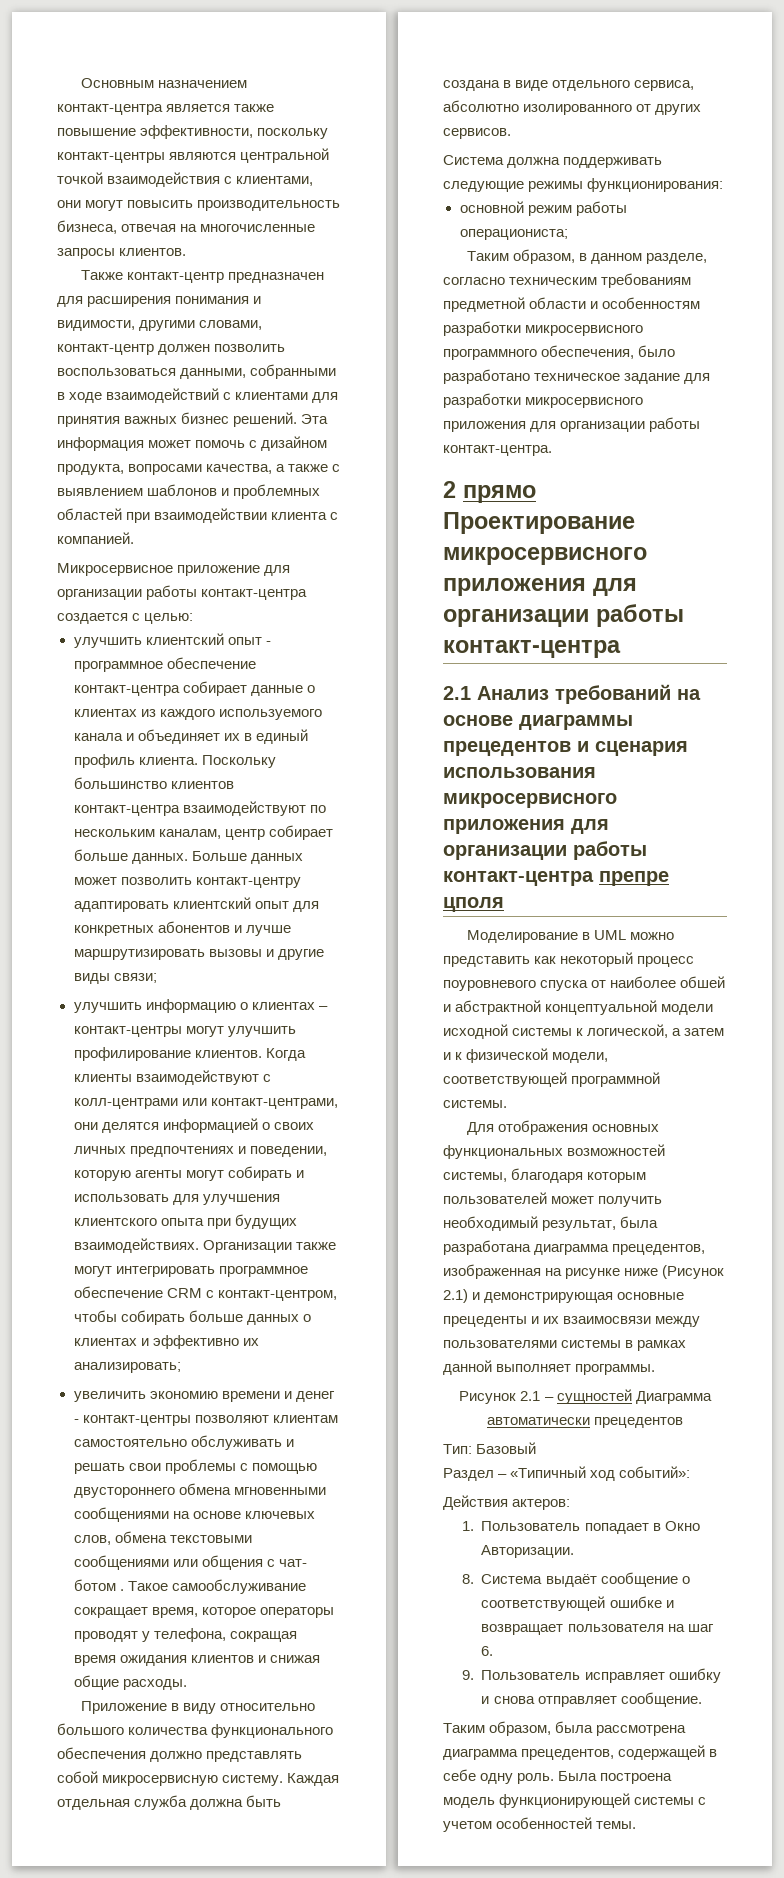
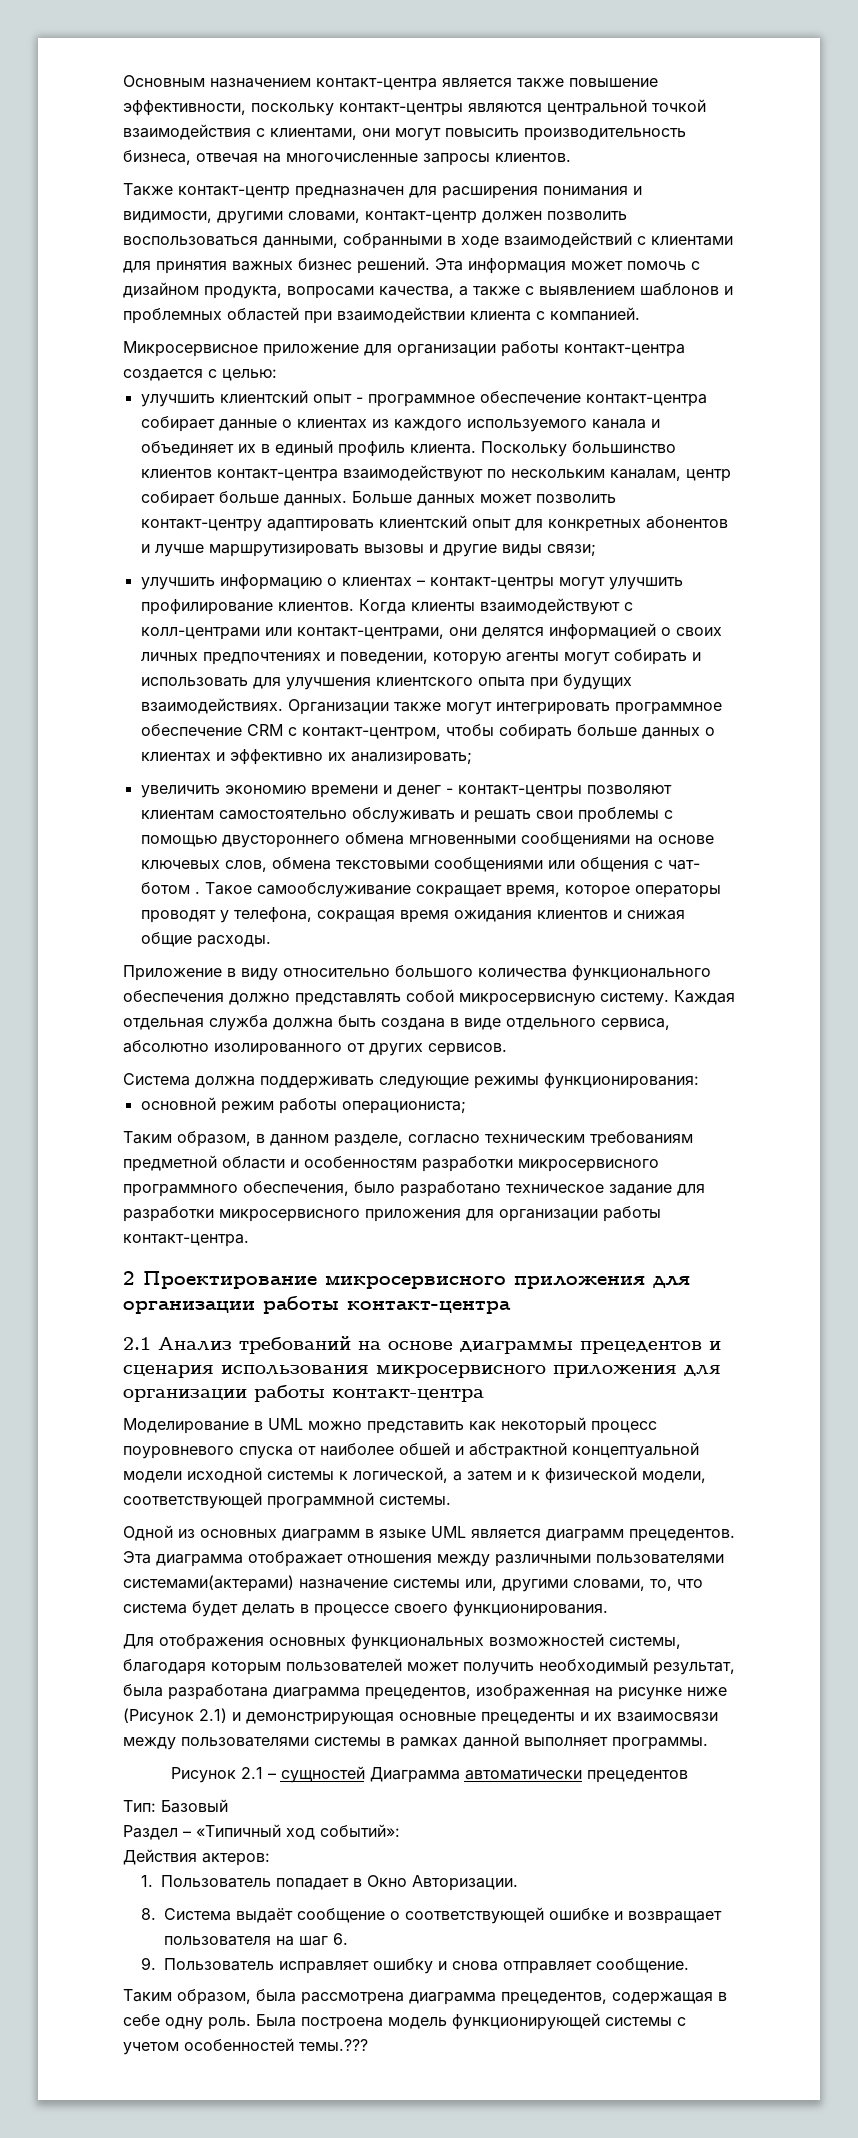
[463,485,536,503] прямо -> (135, 1278) none
[599,871,669,886] [443,897,504,912] препре цполя -> (484, 1395) none
(507, 1104) none -> [123,1525,735,1542] [123,1551,724,1567] [123,1575,703,1592] [123,1601,608,1617] // Одной из основных диаграмм в языке UML является диаграмм прецедентов. Эта диаграмма отображает отношения между различными пользователями системами(актерами) назначение системы или, другими словами, то, что система будет делать в процессе своего функционирования.
[618,1745,706,1760] содержащей -> [612,1992,713,2005] содержащая
[596,1821,637,1829] темы. -> [299,2039,368,2051] темы.???

